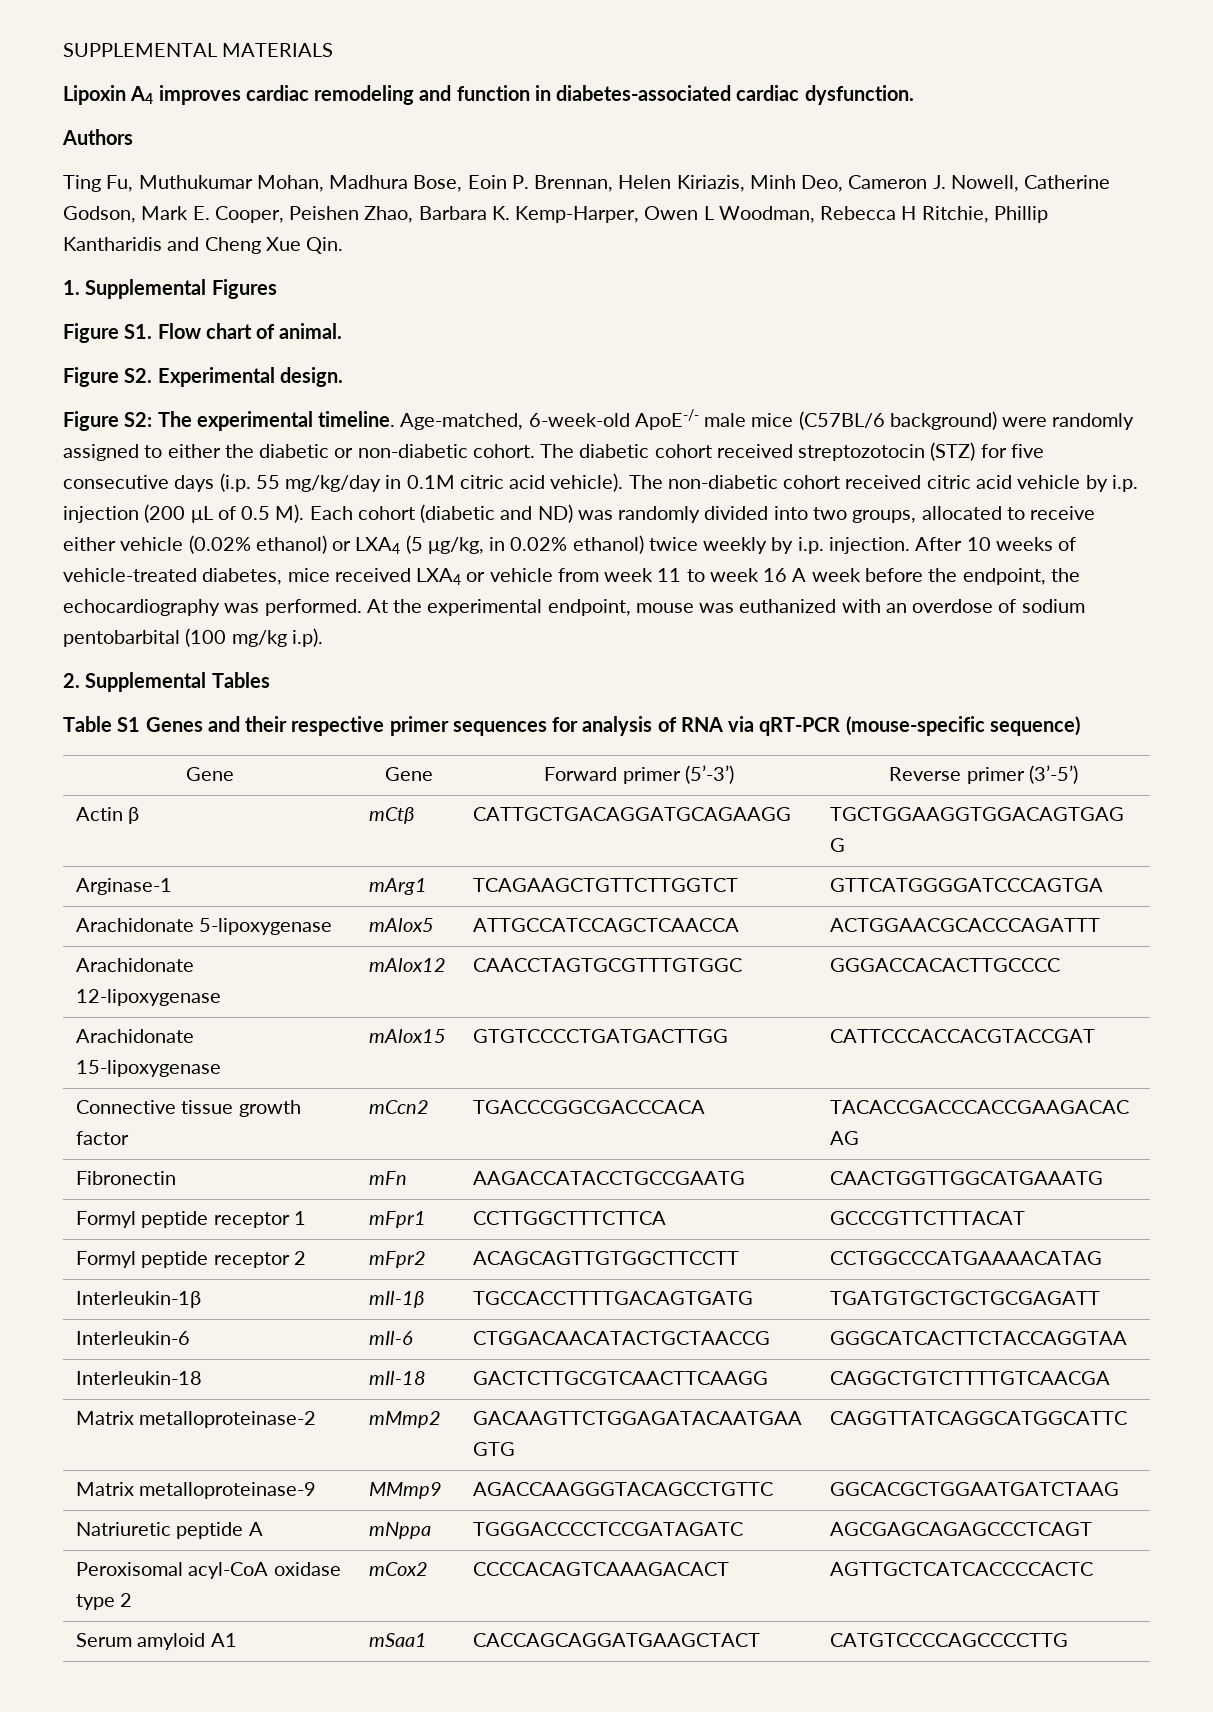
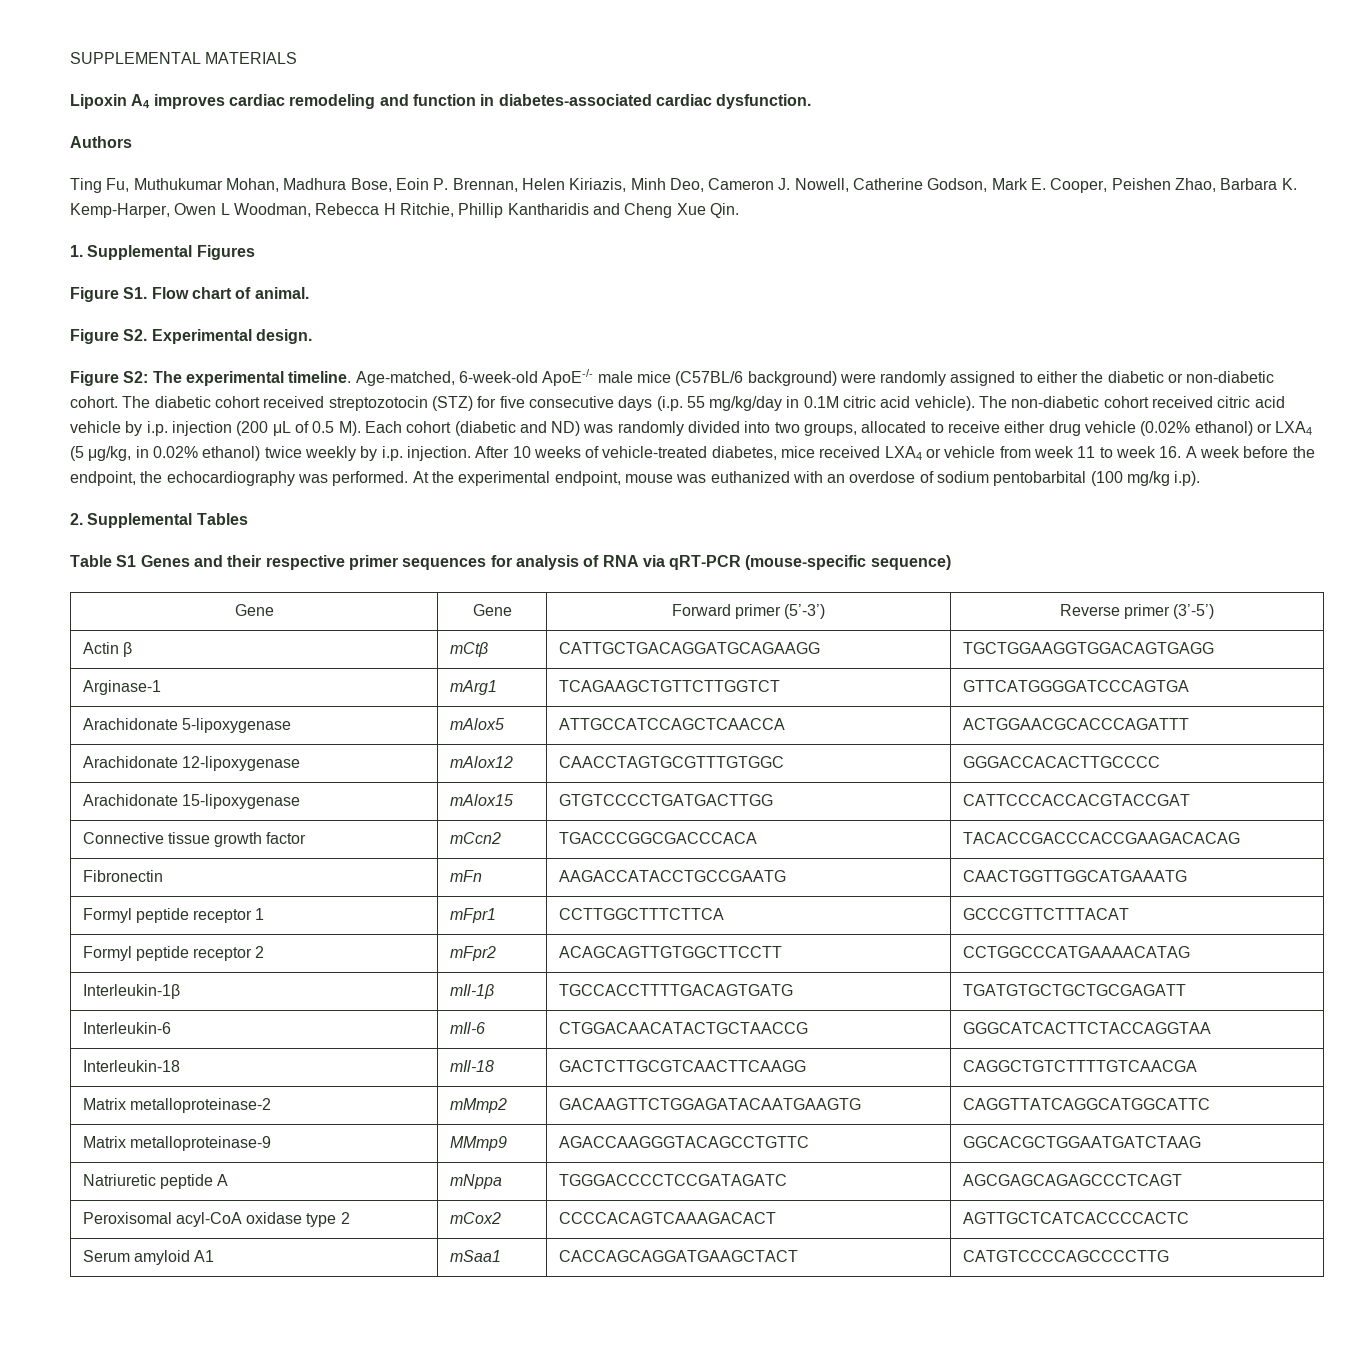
(116, 544) none -> [1048,421,1081,436] drug
[763,568,788,582] 16 -> [1159,446,1182,458] 16.

